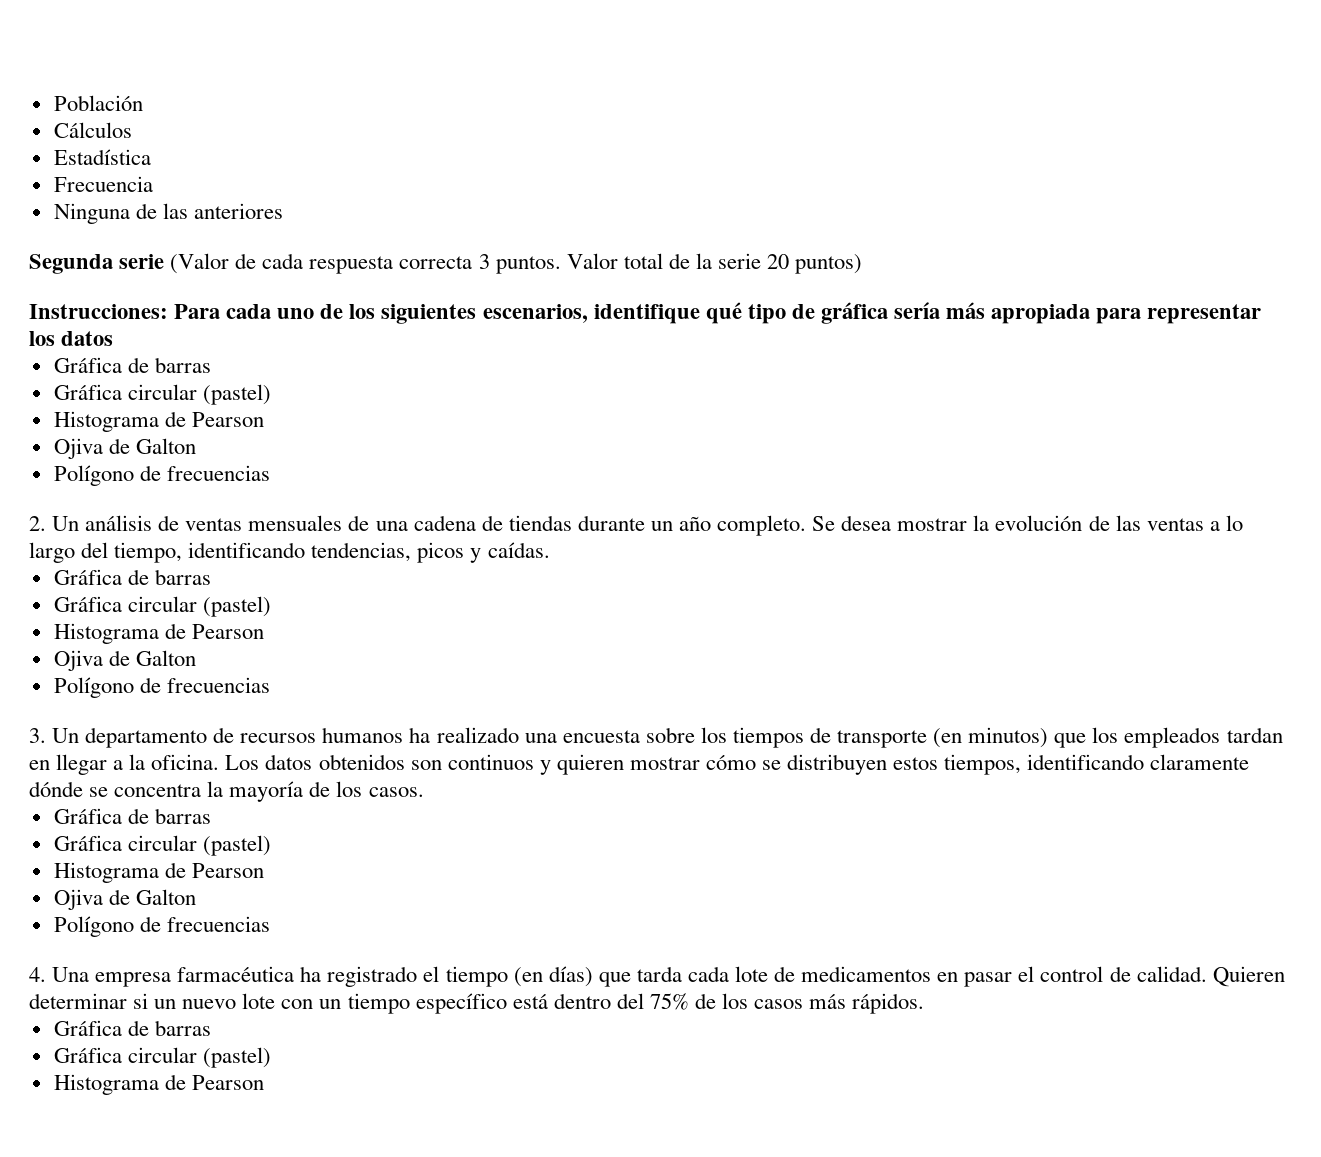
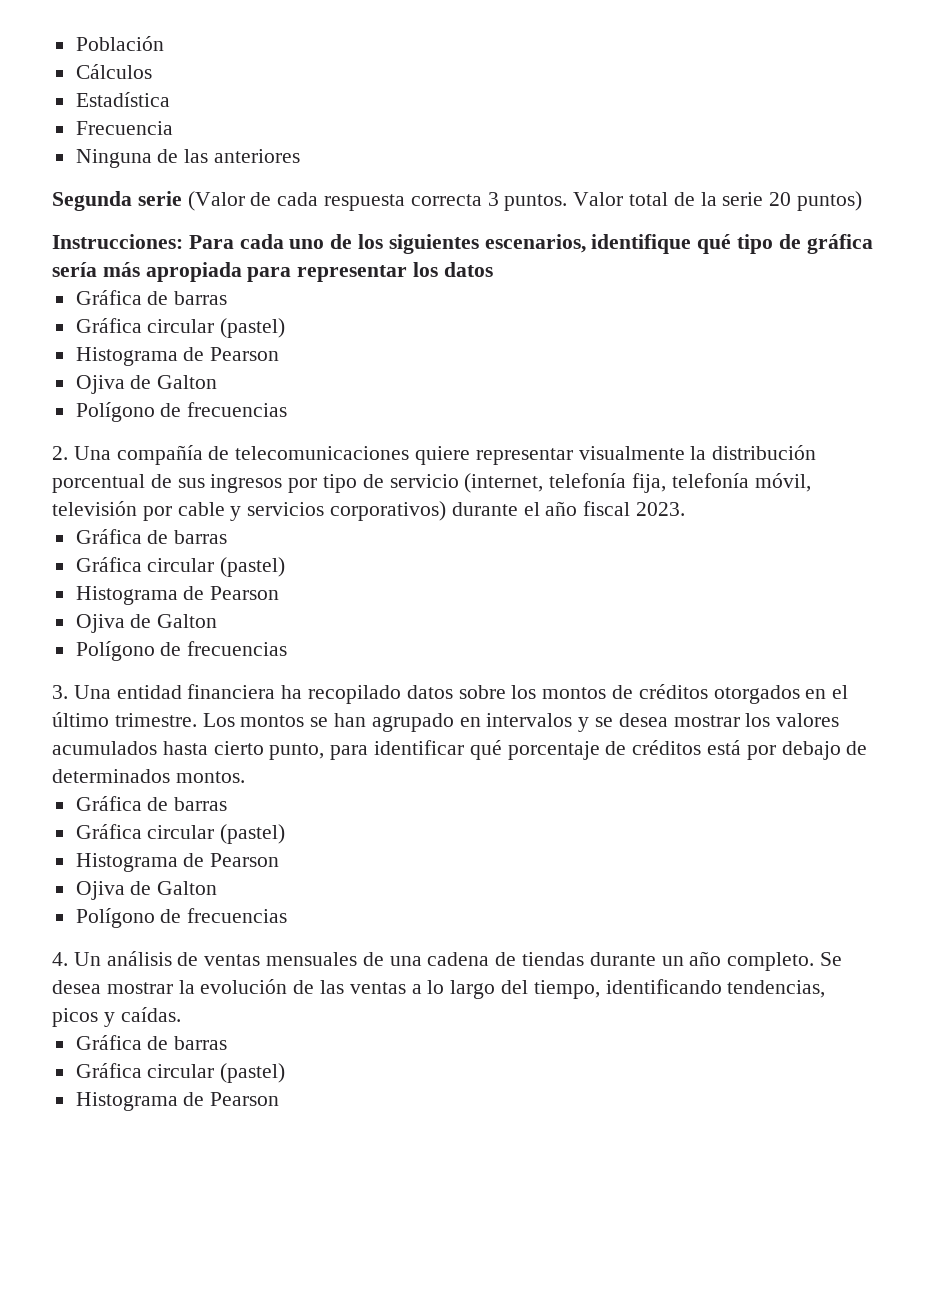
(46, 523) none -> [73,445,817,465] [52,473,811,493] [52,501,686,521] [75,529,228,544] [75,557,286,577] [75,586,280,605] [75,614,218,633] [75,641,288,661] [52,684,849,704] [52,712,840,732] [52,740,868,760] [52,769,245,783] [75,796,228,811] [75,824,286,844] [75,853,280,872] [75,881,218,900] [75,908,288,928] [52,952,68,966] Una compañía de telecomunicaciones quiere representar visualmente la distribución porcentual de sus ingresos por tipo de servicio (internet, telefonía fija, telefonía móvil, televisión por cable y servicios corporativos) durante el año fiscal 2023. // Gráfica de barras // Gráfica circular (pastel) // Histograma de Pearson // Ojiva de Galton // Polígono de frecuencias // 3. Una entidad financiera ha recopilado datos sobre los montos de créditos otorgados en el último trimestre. Los montos se han agrupado en intervalos y se desea mostrar los valores acumulados hasta cierto punto, para identificar qué porcentaje de créditos está por debajo de determinados montos. // Gráfica de barras // Gráfica circular (pastel) // Histograma de Pearson // Ojiva de Galton // Polígono de frecuencias // 4.
[53,650,196,671] [53,677,270,698] [29,727,1283,748] [29,754,1250,775] [29,781,424,802] [53,808,211,824] [53,835,271,856] [53,862,264,883] [53,889,196,910] [53,916,270,937] [29,966,1285,987] [29,993,925,1014] [53,1020,211,1036] [53,1047,271,1068] [53,1074,264,1095] // Ojiva de Galton // Polígono de frecuencias // 3. Un departamento de recursos humanos ha realizado una encuesta sobre los tiempos de transporte (en minutos) que los empleados tardan en llegar a la oficina. Los datos obtenidos son continuos y quieren mostrar cómo se distribuyen estos tiempos, identificando claramente dónde se concentra la mayoría de los casos. // Gráfica de barras // Gráfica circular (pastel) // Histograma de Pearson // Ojiva de Galton // Polígono de frecuencias // 4. Una empresa farmacéutica ha registrado el tiempo (en días) que tarda cada lote de medicamentos en pasar el control de calidad. Quieren determinar si un nuevo lote con un tiempo específico está dentro del 75% de los casos más rápidos. // Gráfica de barras // Gráfica circular (pastel) // Histograma de Pearson -> (280, 1099) none

